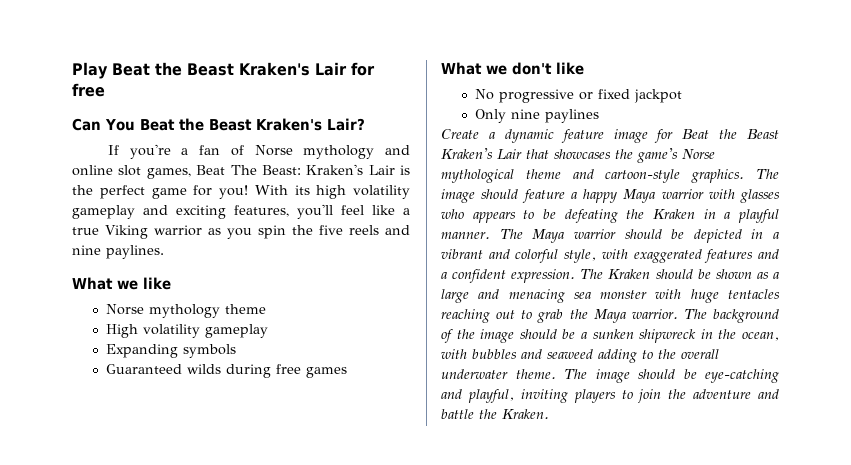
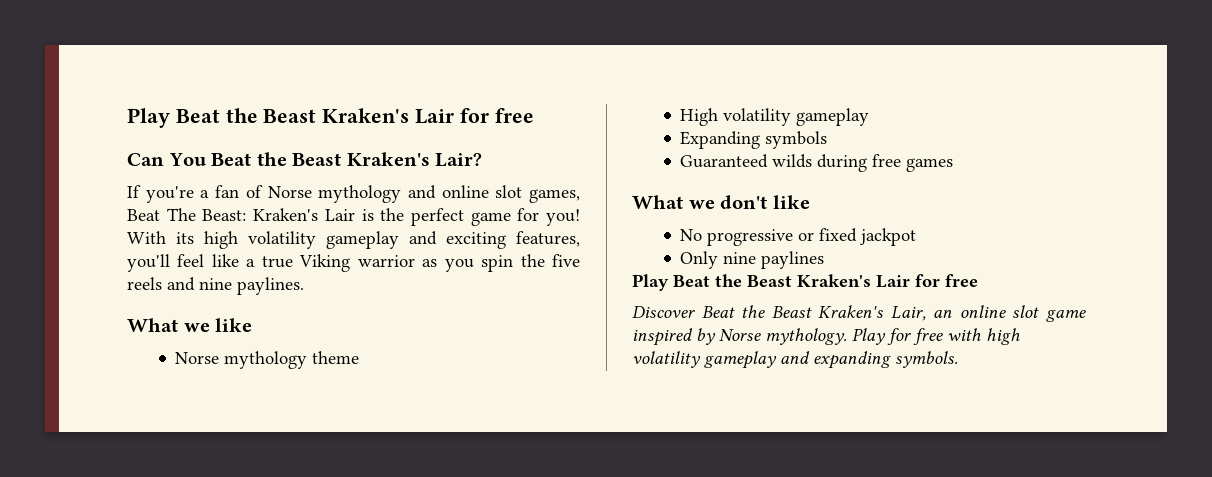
[441,129,779,143] [441,148,715,163] [441,169,779,183] [441,189,780,203] [441,209,779,223] [441,229,779,243] [441,249,779,263] [441,269,779,283] [441,289,780,303] [441,309,779,323] [441,329,779,343] [441,349,719,363] [441,369,779,383] [441,389,779,403] [441,409,549,419] Create a dynamic feature image for Beat the Beast Kraken's Lair that showcases the game's Norse mythological theme and cartoon-style graphics. The image should feature a happy Maya warrior with glasses who appears to be defeating the Kraken in a playful manner. The Maya warrior should be depicted in a vibrant and colorful style, with exaggerated features and a confident expression. The Kraken should be shown as a large and menacing sea monster with huge tentacles reaching out to grab the Maya warrior. The background of the image should be a sunken shipwreck in the ocean, with bubbles and seaweed adding to the overall underwater theme. The image should be eye-catching and playful, inviting players to join the adventure and battle the Kraken. -> [632,274,978,291] [632,305,1086,322] [632,328,1020,346] [632,351,958,369] Play Beat the Beast Kraken's Lair for free // Discover Beat the Beast Kraken's Lair, an online slot game inspired by Norse mythology. Play for free with high volatility gameplay and expanding symbols.

